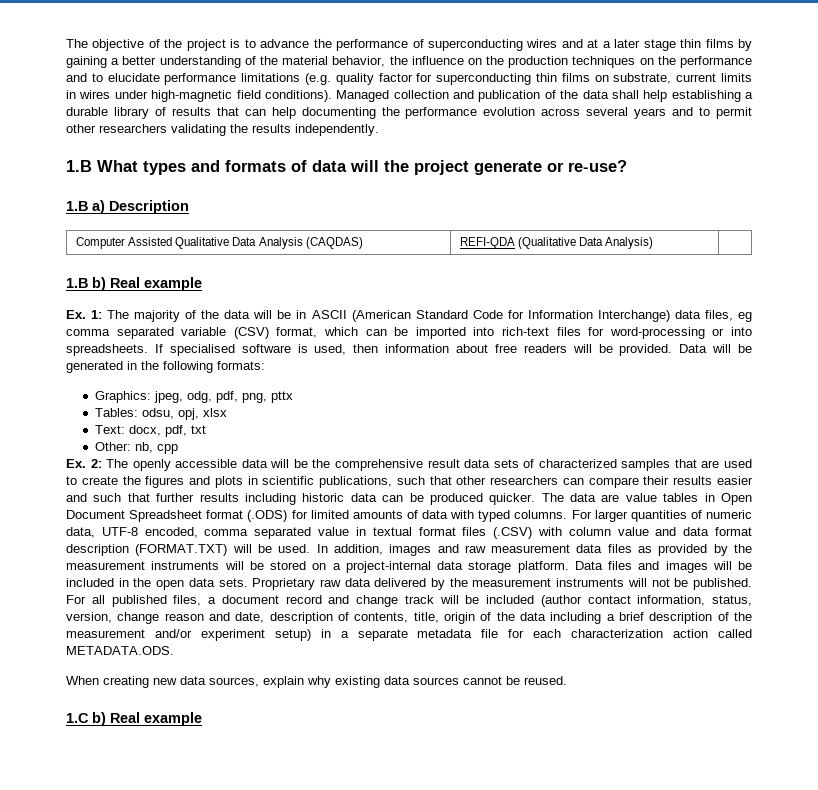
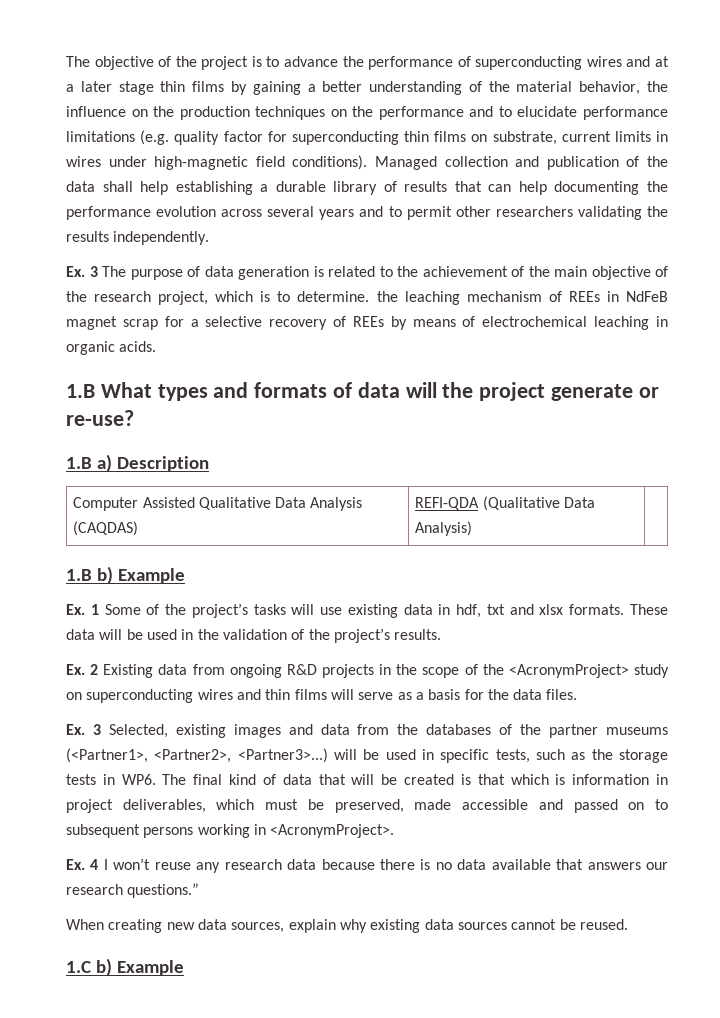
(379, 130) none -> [66,266,668,280] [66,291,669,305] [66,316,668,330] [66,341,157,355] // Ex. 3 The purpose of data generation is related to the achievement of the main objective of the research project, which is to determine. the leaching mechanism of REEs in NdFeB magnet scrap for a selective recovery of REEs by means of electrochemical leaching in organic acids.
[110,277,202,291] [66,310,752,322] [66,327,753,339] [66,344,752,356] [66,361,265,373] [94,391,293,403] [94,408,227,420] [94,425,206,437] [94,442,178,454] [66,459,752,471] [66,476,753,488] [66,493,753,505] [66,510,752,522] [66,527,752,539] [66,544,752,556] [66,561,752,573] [66,578,753,590] [66,595,752,607] [66,612,753,624] [66,629,752,641] [66,646,174,655] Real example // Ex. 1: The majority of the data will be in ASCII (American Standard Code for Information Interchange) data files, eg comma separated variable (CSV) format, which can be imported into rich-text files for word-processing or into spreadsheets. If specialised software is used, then information about free readers will be provided. Data will be generated in the following formats: // Graphics: jpeg, odg, pdf, png, pttx // Tables: odsu, opj, xlsx // Text: docx, pdf, txt // Other: nb, cpp // Ex. 2: The openly accessible data will be the comprehensive result data sets of characterized samples that are used to create the figures and plots in scientific publications, such that other researchers can compare their results easier and such that further results including historic data can be produced quicker. The data are value tables in Open Document Spreadsheet format (.ODS) for limited amounts of data with typed columns. For larger quantities of numeric data, UTF-8 encoded, comma separated value in textual format files (.CSV) with column value and data format description (FORMAT.TXT) will be used. In addition, images and raw measurement data files as provided by the measurement instruments will be stored on a project-internal data storage platform. Data files and images will be included in the open data sets. Proprietary raw data delivered by the measurement instruments will not be published. For all published files, a document record and change track will be included (author contact information, status, version, change reason and date, description of contents, title, origin of the data including a brief description of the measurement and/or experiment setup) in a separate metadata file for each characterization action called METADATA.ODS. -> [117,568,185,584] [66,603,668,618] [66,628,442,643] [66,664,670,678] [66,689,578,703] [66,724,668,738] [66,748,668,763] [66,774,668,785] [66,799,669,813] [66,824,395,838] [66,858,668,873] [66,883,200,898] Example // Ex. 1 Some of the project’s tasks will use existing data in hdf, txt and xlsx formats. These data will be used in the validation of the project’s results. // Ex. 2 Existing data from ongoing R&D projects in the scope of the <AcronymProject> study on superconducting wires and thin films will serve as a basis for the data files. // Ex. 3 Selected, existing images and data from the databases of the partner museums (<Partner1>, <Partner2>, <Partner3>...) will be used in specific tests, such as the storage tests in WP6. The final kind of data that will be created is that which is information in project deliverables, which must be preserved, made accessible and passed on to subsequent persons working in <AcronymProject>. // Ex. 4 I won’t reuse any research data because there is no data available that answers our research questions.”
[110,712,202,726] Real example -> [116,960,184,976] Example

